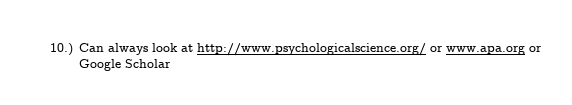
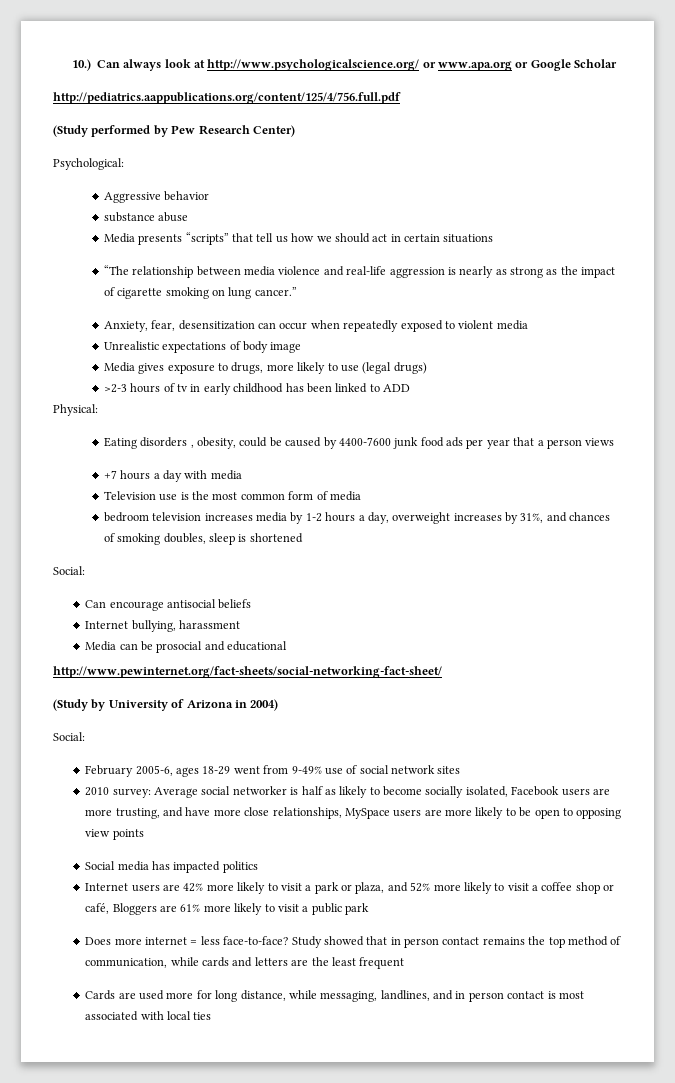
(171, 63) none -> [53,92,401,104] [53,125,295,137] [53,158,124,170] [103,191,210,203] [103,212,189,222] [103,232,494,245] [103,265,616,278] [103,287,297,299] [103,320,528,332] [103,341,302,353] [103,362,427,374] [103,383,411,395] [53,404,98,416] [103,437,615,449] [103,470,242,482] [103,491,361,501] [103,512,611,524] [103,533,303,545] [53,566,85,575] [85,599,252,611] [85,620,241,632] [85,641,288,653] [53,666,442,678] [53,699,279,711] [53,732,85,741] [85,765,461,777] [85,786,610,798] [85,807,622,819] [85,829,144,840] [85,861,258,873] [85,882,615,894] [85,903,370,915] [85,936,622,948] [85,957,405,969] [85,990,584,1002] [85,1011,212,1021] // http://pediatrics.aappublications.org/content/125/4/756.full.pdf // (Study performed by Pew Research Center) // Psychological: // Aggressive behavior // substance abuse // Media presents “scripts” that tell us how we should act in certain situations // “The relationship between media violence and real-life aggression is nearly as strong as the impact of cigarette smoking on lung cancer.” // Anxiety, fear, desensitization can occur when repeatedly exposed to violent media // Unrealistic expectations of body image // Media gives exposure to drugs, more likely to use (legal drugs) // >2-3 hours of tv in early childhood has been linked to ADD // Physical: // Eating disorders , obesity, could be caused by 4400-7600 junk food ads per year that a person views // +7 hours a day with media // Television use is the most common form of media // bedroom television increases media by 1-2 hours a day, overweight increases by 31%, and chances of smoking doubles, sleep is shortened // Social: // Can encourage antisocial beliefs // Internet bullying, harassment // Media can be prosocial and educational // http://www.pewinternet.org/fact-sheets/social-networking-fact-sheet/ // (Study by University of Arizona in 2004) // Social: // February 2005-6, ages 18-29 went from 9-49% use of social network sites // 2010 survey: Average social networker is half as likely to become socially isolated, Facebook users are more trusting, and have more close relationships, MySpace users are more likely to be open to opposing view points // Social media has impacted politics // Internet users are 42% more likely to visit a park or plaza, and 52% more likely to visit a coffee shop or café, Bloggers are 61% more likely to visit a public park // Does more internet = less face-to-face? Study showed that in person contact remains the top method of communication, while cards and letters are the least frequent // Cards are used more for long distance, while messaging, landlines, and in person contact is most associated with local ties

